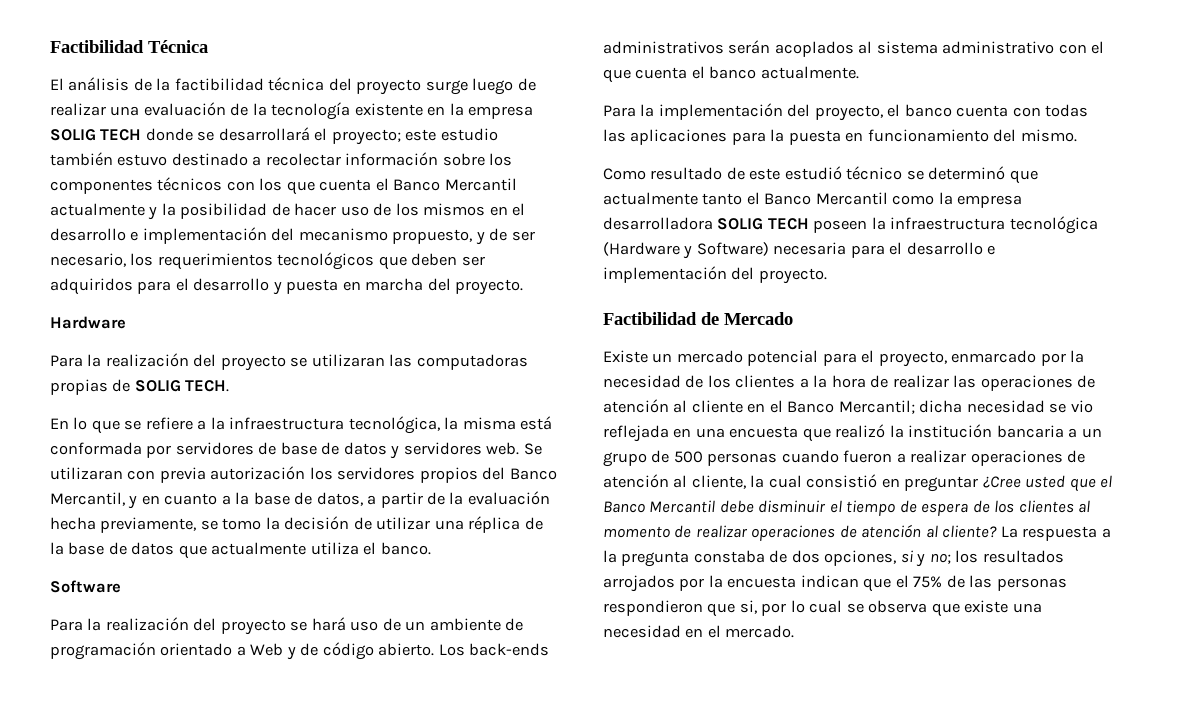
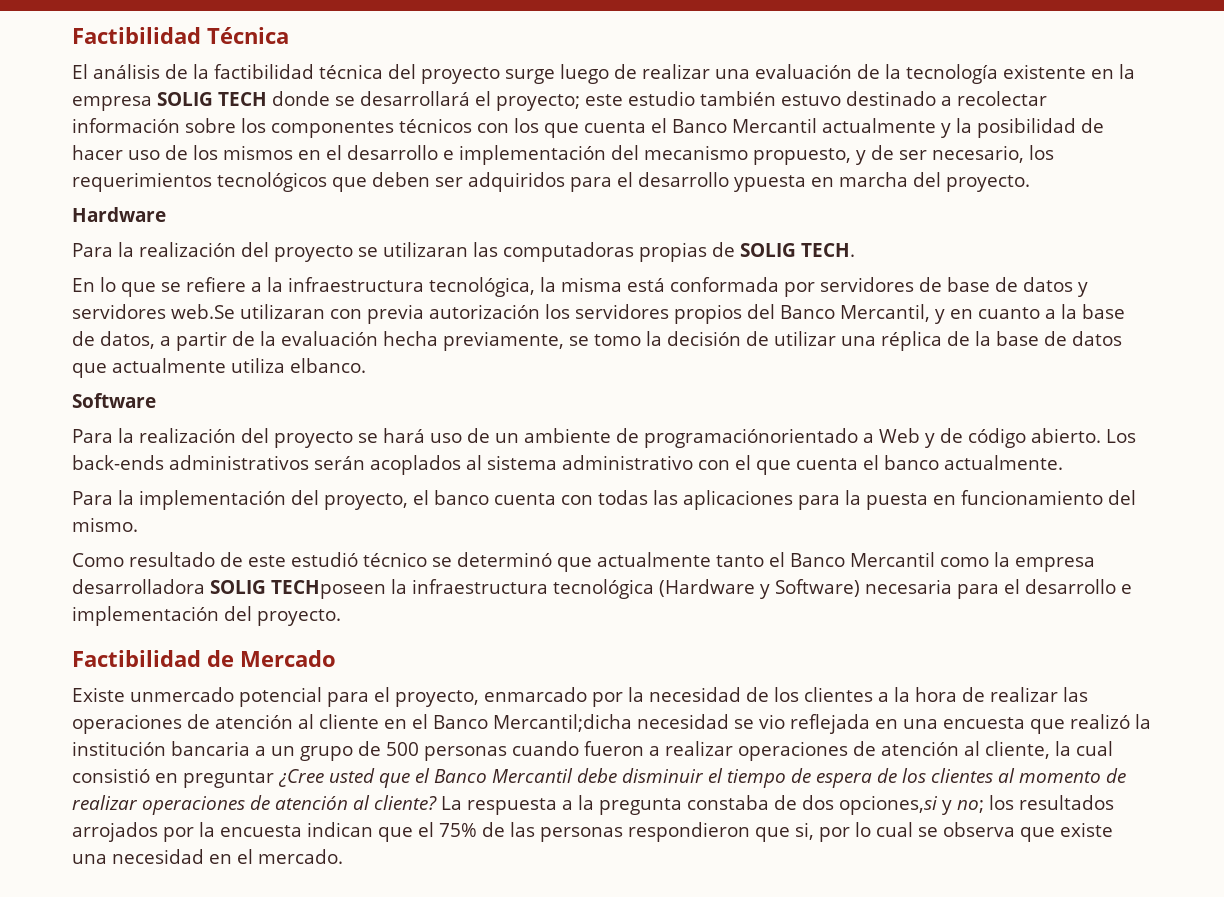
[272,279,339,295] y puesta -> [734,175,806,192] ypuesta
[486,442,542,455] web. Se -> [171,304,235,319] web.Se
[363,542,431,555] el banco. -> [290,358,366,373] elbanco.
[50,642,233,660] programación orientado -> [644,428,858,448] programaciónorientado
[767,218,868,233] TECH poseen -> [271,580,386,599] TECHposeen
[652,350,743,363] un mercado -> [130,687,234,702] unmercado
[838,400,963,414] Mercantil; dicha -> [493,714,632,732] Mercantil;dicha
[824,550,913,566] opciones, si -> [839,795,938,815] opciones,si

